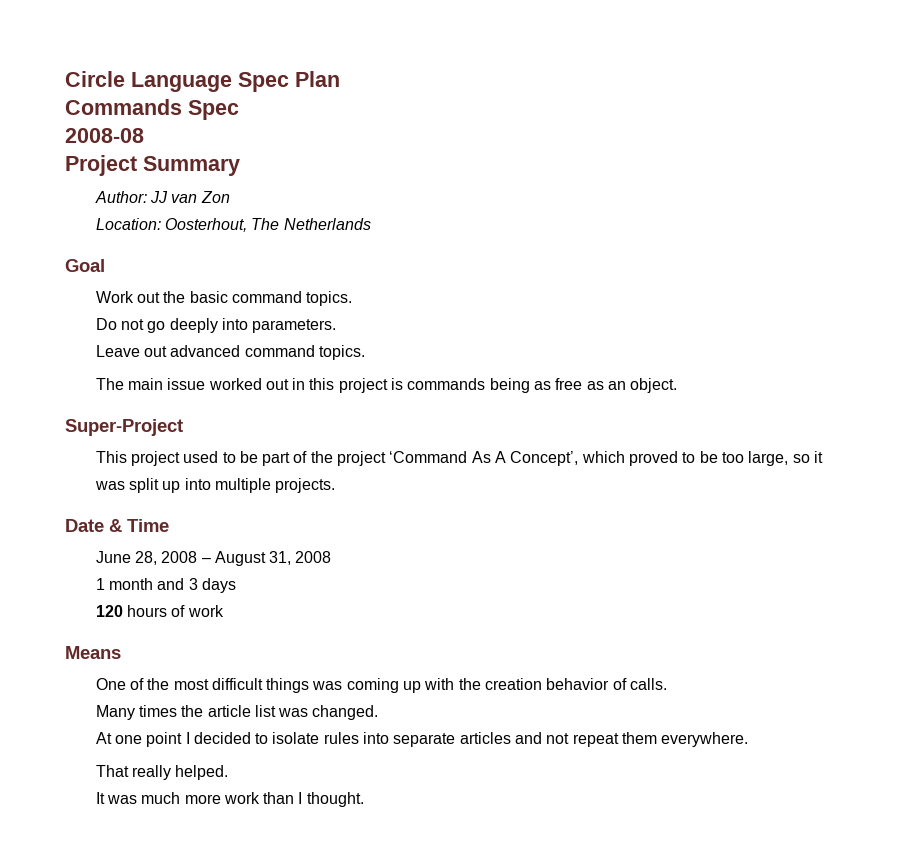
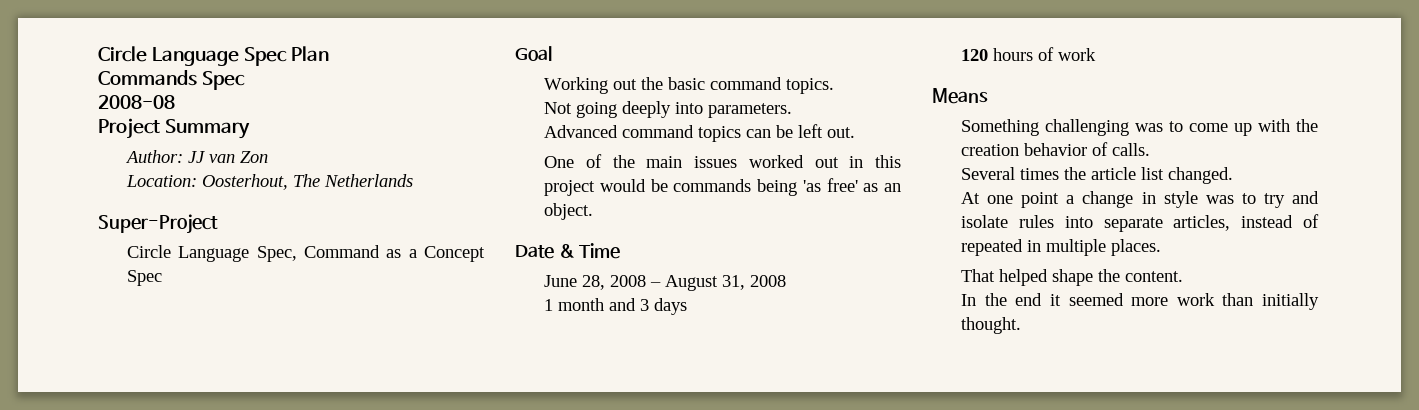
(371, 224) none -> [98,214,218,234] [127,245,485,262] [127,270,163,286] // Super-Project // Circle Language Spec, Command as a Concept Spec
[95,291,134,303] Work -> [544,77,609,94] Working
[95,318,166,333] Do not go -> [544,102,618,118] Not going
[95,345,365,360] [95,378,206,390] Leave out advanced command topics. // The main issue -> [544,124,856,142] [544,154,738,168] Advanced command topics can be left out. // One of the main issues
[391,378,678,393] [65,419,183,436] [95,451,823,466] [94,478,336,493] is commands being as free as an object. // Super-Project // This project used to be part of the project ‘Command As A Concept’, which proved to be too large, so it was split up into multiple projects. -> [599,178,901,196] [544,203,594,220] would be commands being 'as free' as an object.
[95,678,399,693] One of the most difficult things was coming -> [961,119,1229,136] Something challenging was to come
[95,705,135,720] Many -> [961,167,1016,180] Several
[278,708,309,717] was -> (1165, 173) none
[185,732,749,747] [95,765,229,780] [95,792,181,804] I decided to isolate rules into separate articles and not repeat them everywhere. // That really helped. // It was much -> [1066,191,1319,208] [961,214,1319,232] [961,239,1162,256] [961,269,1184,286] [961,293,1124,306] a change in style was to try and isolate rules into separate articles, instead of repeated in multiple places. // That helped shape the content. // In the end it seemed
[298,792,303,804] I -> [1262,293,1319,310] initially

